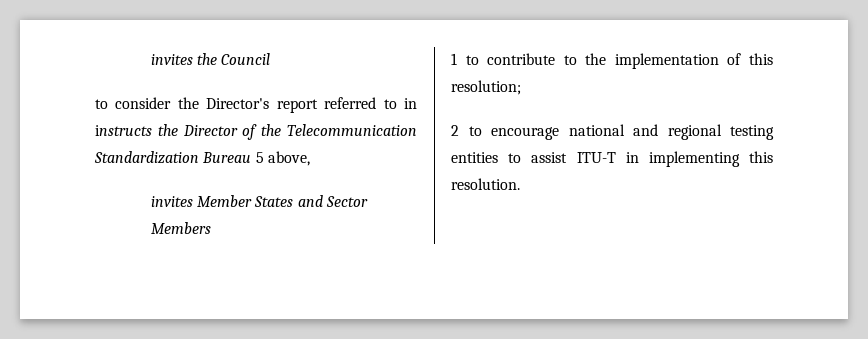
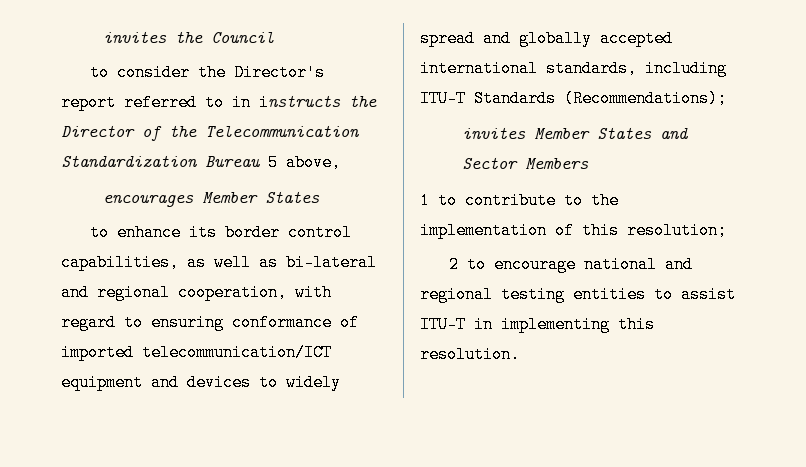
(310, 158) none -> [102,191,320,207] [89,224,352,241] [61,254,377,271] [61,284,332,301] [61,314,359,331] [61,344,332,361] [61,374,341,391] [420,30,673,47] [420,60,727,77] [420,90,727,107] // encourages Member States // to enhance its border control capabilities, as well as bi-lateral and regional cooperation, with regard to ensuring conformance of imported telecommunication/ICT equipment and devices to widely spread and globally accepted international standards, including ITU-T Standards (Recommendations);

